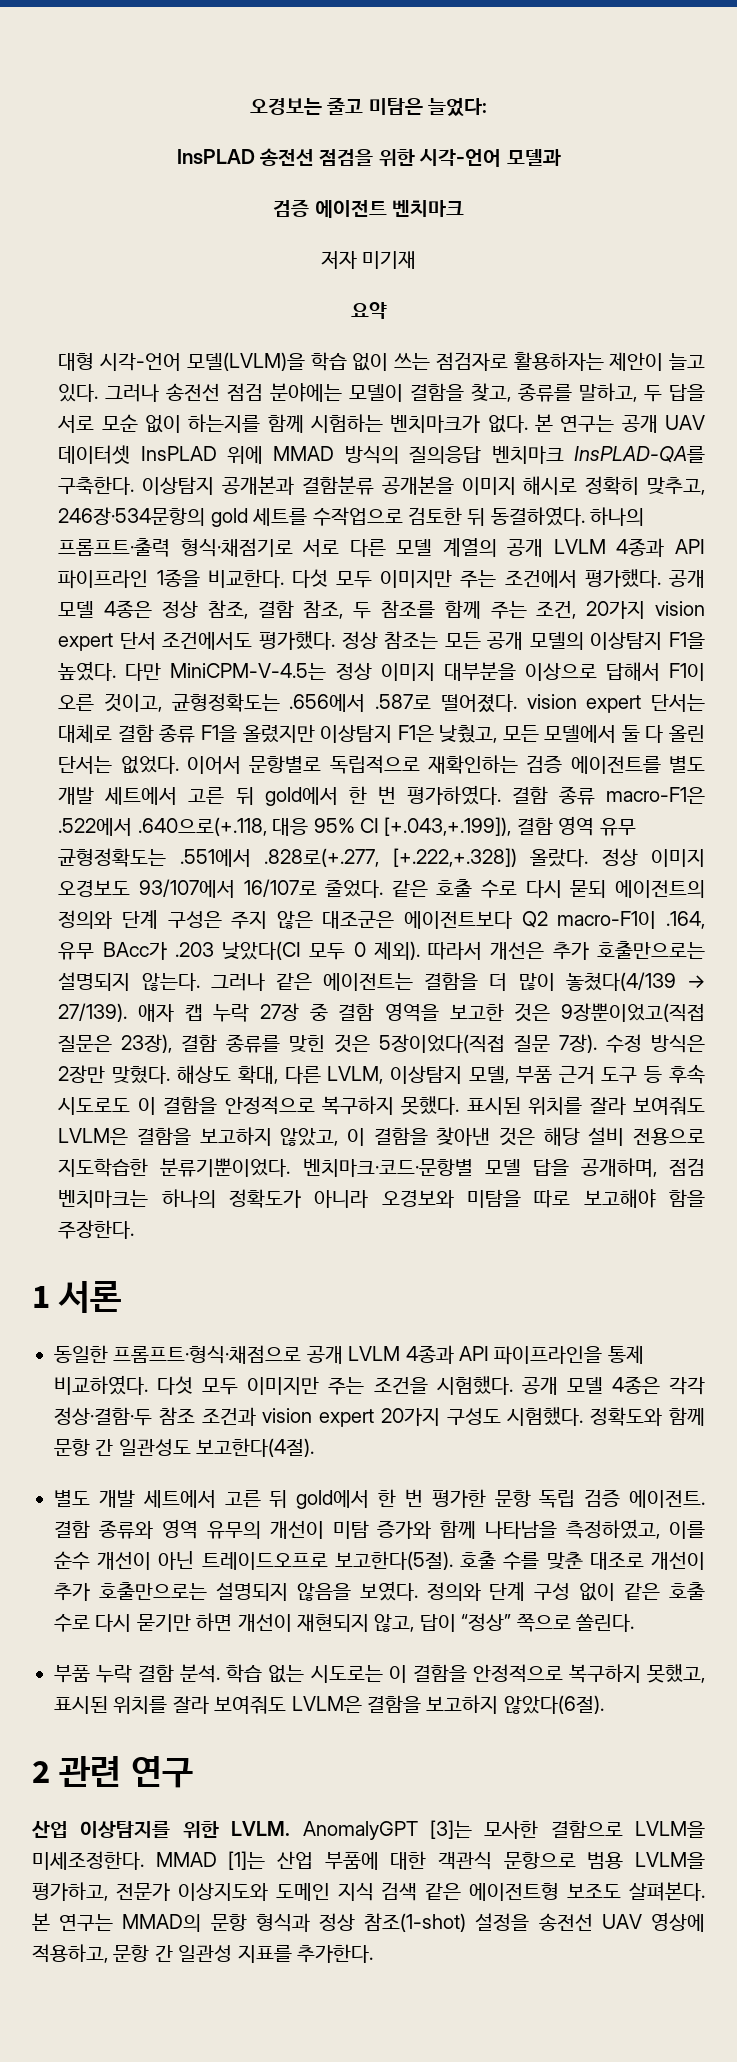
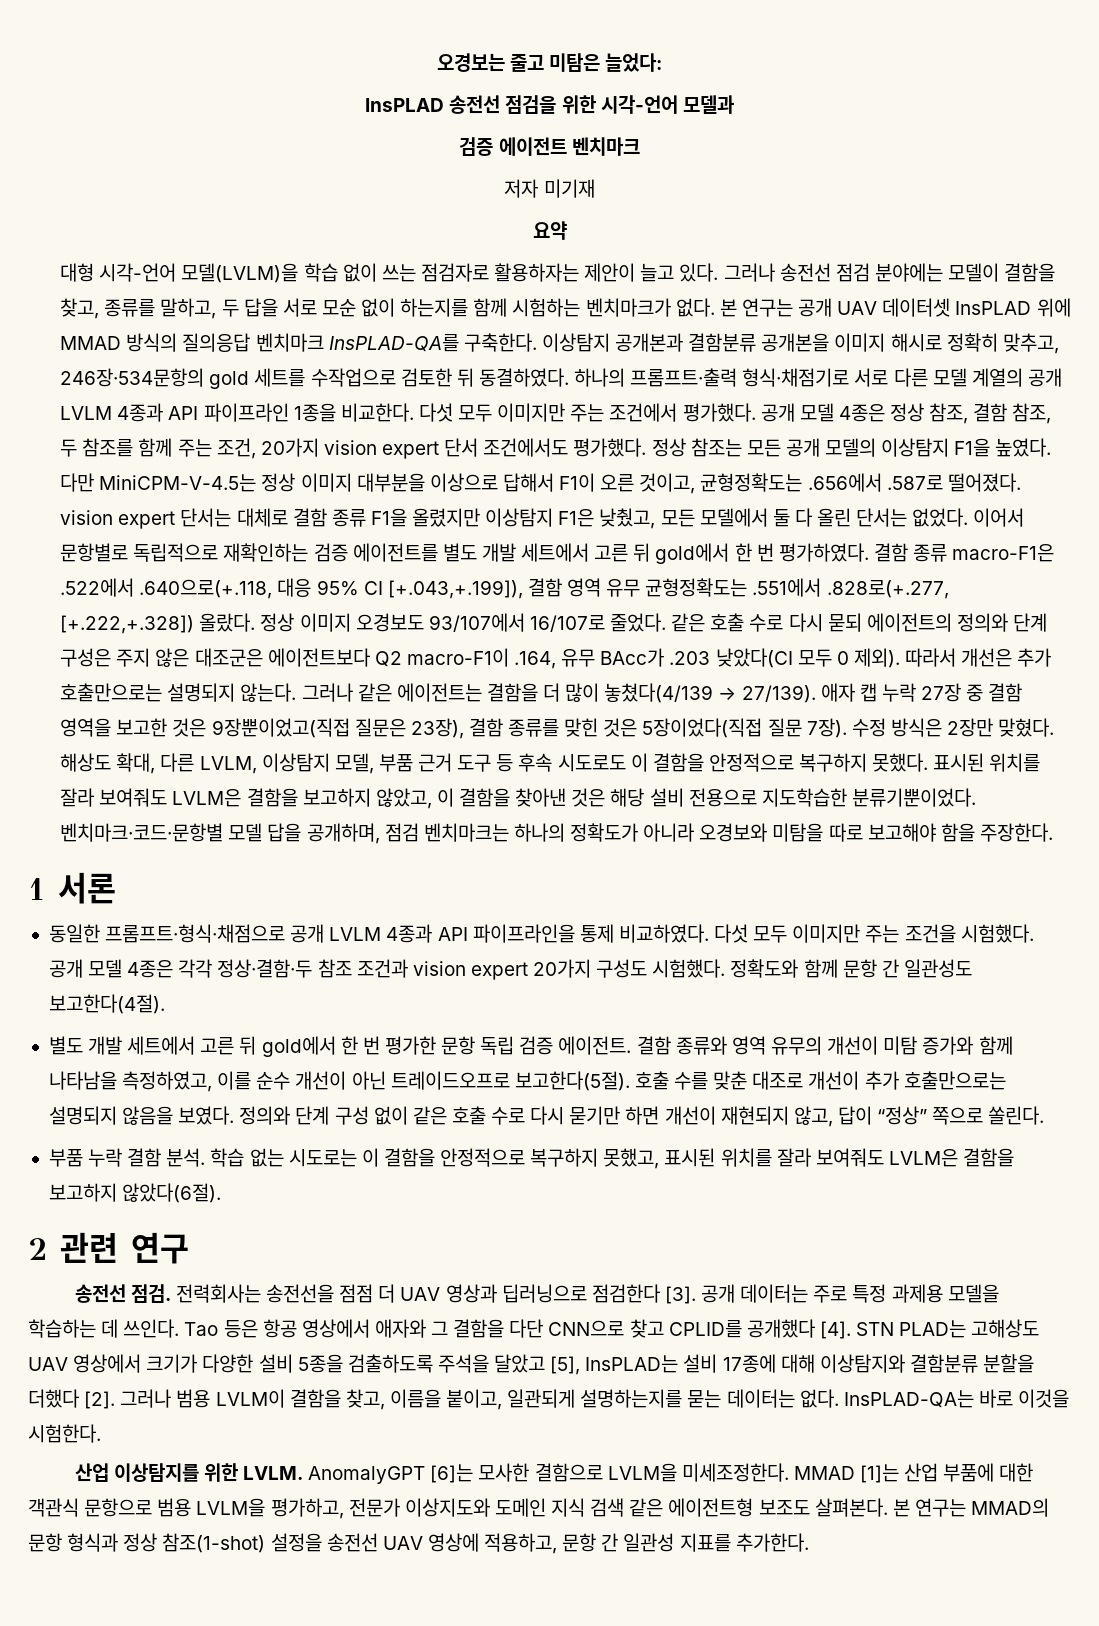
(193, 1772) none -> [74,1284,999,1304] [28,1319,1040,1339] [28,1354,1035,1375] [28,1389,1070,1410] [28,1424,101,1443] // 송전선 점검. 전력회사는 송전선을 점점 더 UAV 영상과 딥러닝으로 점검한다 [3]. 공개 데이터는 주로 특정 과제용 모델을 학습하는 데 쓰인다. Tao 등은 항공 영상에서 애자와 그 결함을 다단 CNN으로 찾고 CPLID를 공개했다 [4]. STN PLAD는 고해상도 UAV 영상에서 크기가 다양한 설비 5종을 검출하도록 주석을 달았고 [5], InsPLAD는 설비 17종에 대해 이상탐지와 결함분류 분할을 더했다 [2]. 그러나 범용 LVLM이 결함을 찾고, 이름을 붙이고, 일관되게 설명하는지를 묻는 데이터는 없다. InsPLAD-QA는 바로 이것을 시험한다.
[429,1820,472,1839] [3]는 -> [430,1464,474,1483] [6]는

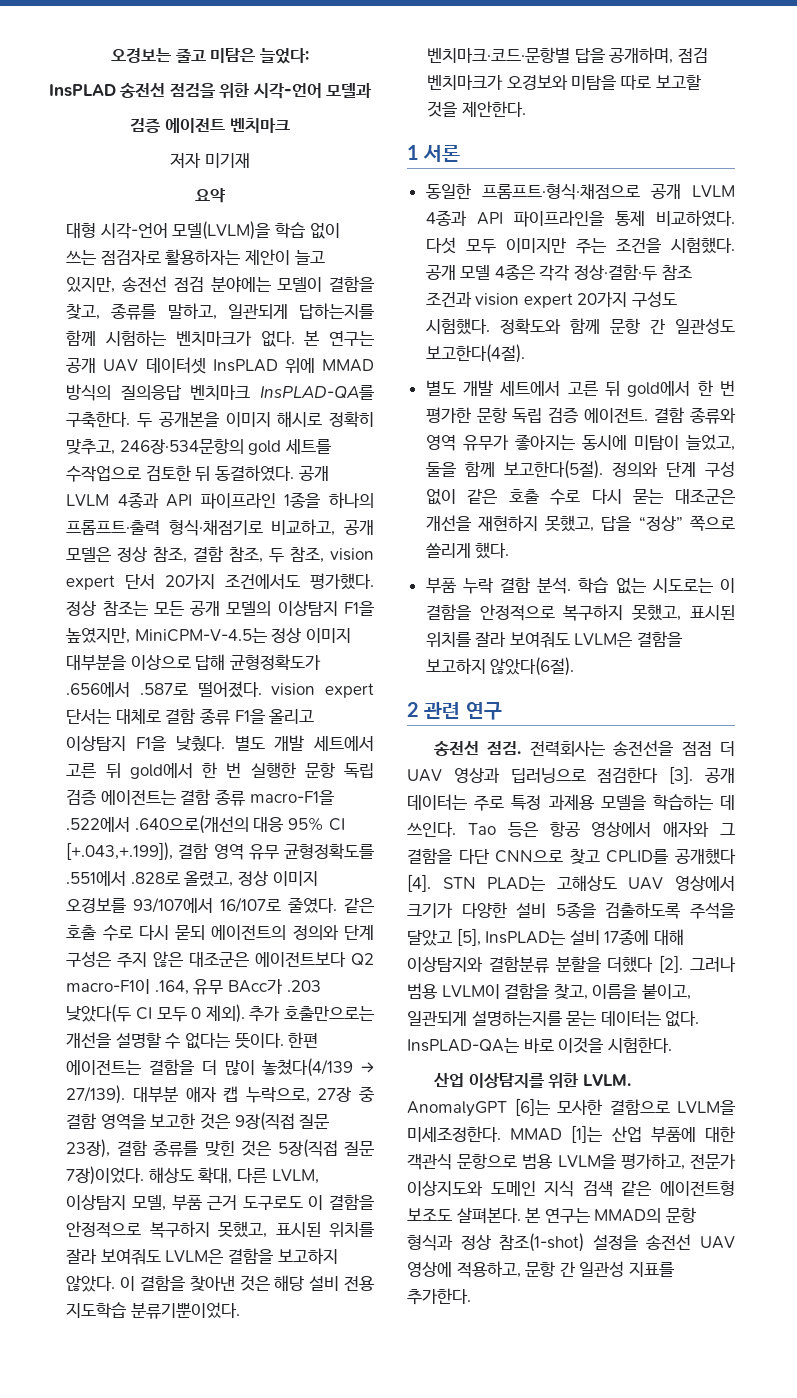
[679,263,775,282] 있다. 그러나 -> [66,277,116,293] 있지만,
[221,298,469,317] 두 답을 서로 모순 없이 하는지를 -> [227,303,374,319] 일관되게 답하는지를
[541,333,757,352] 이상탐지 공개본과 결함분류 -> [137,413,153,428] 두
[574,368,1023,387] 하나의 프롬프트·출력 형식·채점기로 서로 다른 모델 계열의 -> (295, 473) none
[340,403,885,422] 비교한다. 다섯 모두 이미지만 주는 조건에서 평가했다. 공개 모델 4종은 -> [329,492,374,508] [66,519,374,536] [66,547,112,562] 하나의 프롬프트·출력 형식·채점기로 비교하고, 공개 모델은
[82,438,319,459] 참조를 함께 주는 조건, 20가지 -> [290,547,325,563] 참조,
(479, 447) none -> [165,574,216,589] 20가지
[995,438,1052,457] [60,473,95,492] 높였다. 다만 -> [66,628,131,644] 높였지만,
[502,473,803,494] 답해서 F1이 오른 것이고, 균형정확도는 -> [195,654,322,671] 답해 균형정확도가
[412,508,1025,529] [60,543,1055,564] [60,578,273,599] 올렸지만 이상탐지 F1은 낮췄고, 모든 모델에서 둘 다 올린 단서는 없었다. 이어서 문항별로 독립적으로 재확인하는 검증 에이전트를 별도 개발 세트에서 고른 뒤 gold에서 한 번 평가하였다. 결함 종류 macro-F1은 .522에서 .640으로(+.118, -> [269,709,315,724] [66,735,374,752] [66,762,374,779] [66,789,334,806] [66,815,249,834] 올리고 이상탐지 F1을 낮췄다. 별도 개발 세트에서 고른 뒤 gold에서 한 번 실행한 문항 독립 검증 에이전트는 결함 종류 macro-F1을 .522에서 .640으로(개선의
[645,578,949,599] [60,613,424,634] 균형정확도는 .551에서 .828로(+.277, [+.222,+.328]) 올랐다. 정상 이미지 오경보도 -> [284,843,374,860] [66,871,318,887] [66,898,127,913] 균형정확도를 .551에서 .828로 올렸고, 정상 이미지 오경보를
[610,613,667,632] 줄었다. -> [288,897,338,913] 줄였다.
[715,648,793,668] 낮았다(CI -> [66,1004,152,1023] 낮았다(두 CI
[905,648,1052,667] [60,683,392,702] 따라서 개선은 추가 호출만으로는 설명되지 않는다. 그러나 같은 -> [249,1006,374,1022] [66,1032,319,1049] 추가 호출만으로는 개선을 설명할 수 없다는 뜻이다. 한편
(816, 694) none -> [132,1087,178,1103] 대부분
[881,683,916,702] 누락 -> [245,1087,310,1103] 누락으로,
[211,718,406,738] 9장뿐이었고(직접 질문은 -> [234,1112,330,1131] 9장(직접 질문
[642,718,1055,738] 5장이었다(직접 질문 7장). 수정 방식은 2장만 맞혔다. -> [277,1139,374,1158] [66,1166,145,1185] 5장(직접 질문 7장)이었다.
[457,753,1041,772] [60,788,432,809] 도구 등 후속 시도로도 이 결함을 안정적으로 복구하지 못했다. 표시된 위치를 잘라 보여줘도 LVLM은 결함을 보고하지 않았고, -> [242,1194,374,1210] [66,1221,374,1238] [66,1248,338,1265] [66,1275,116,1292] 도구로도 이 결함을 안정적으로 복구하지 못했고, 표시된 위치를 잘라 보여줘도 LVLM은 결함을 보고하지 않았다.
[688,788,847,807] 전용으로 지도학습한 -> [344,1276,374,1291] [66,1302,127,1318] 전용 지도학습
[228,823,263,842] 모델 -> (571, 55) none
[423,823,1053,842] 벤치마크는 하나의 정확도가 아니라 오경보와 미탐을 따로 보고해야 함을 주장한다. -> [427,74,701,90] [427,101,526,117] 벤치마크가 오경보와 미탐을 따로 보고할 것을 제안한다.
[770,1036,1013,1055] [48,1071,1006,1092] [48,1106,235,1125] 유무의 개선이 미탐 증가와 함께 나타남을 측정하였고, 이를 순수 개선이 아닌 트레이드오프로 보고한다(5절). 호출 수를 맞춘 대조로 개선이 추가 호출만으로는 설명되지 않음을 보였다. -> [462,434,735,451] [425,460,603,479] 유무가 좋아지는 동시에 미탐이 늘었고, 둘을 함께 보고한다(5절).
[569,1106,1045,1127] 묻기만 하면 개선이 재현되지 않고, 답이 “정상” 쪽으로 쏠린다. -> [633,489,735,504] [425,515,735,532] [425,542,510,559] 묻는 대조군은 개선을 재현하지 못했고, 답을 “정상” 쪽으로 쏠리게 했다.

